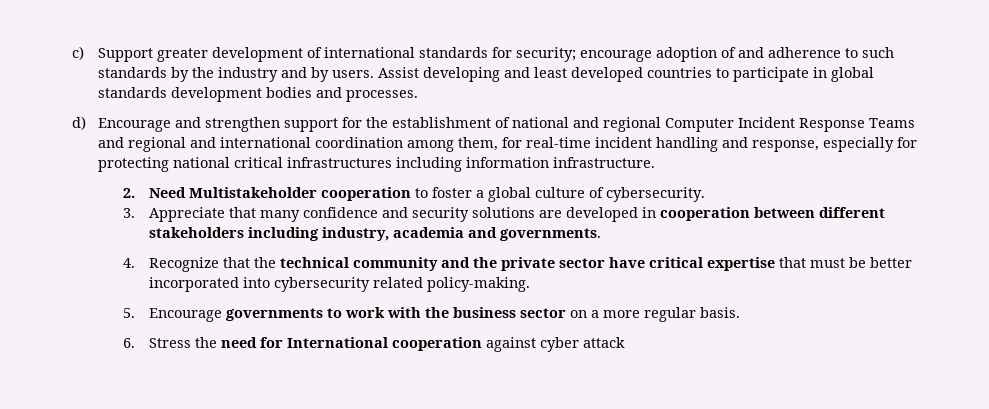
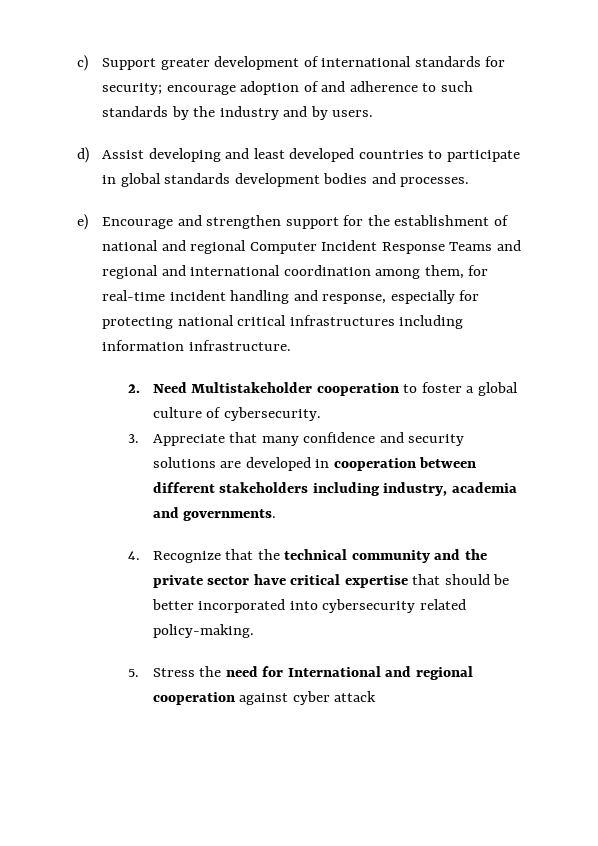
(374, 74) none -> [77,147,89,163] // d)
[72,116,86,130] d) -> [77,214,88,230] e)
[809,258,845,268] must -> [444,574,490,585] should
[148,307,740,322] [123,338,136,348] Encourage governments to work with the business sector on a more regular basis. // 6. -> (139, 673) none
(388, 342) none -> [385,666,473,680] and regional

